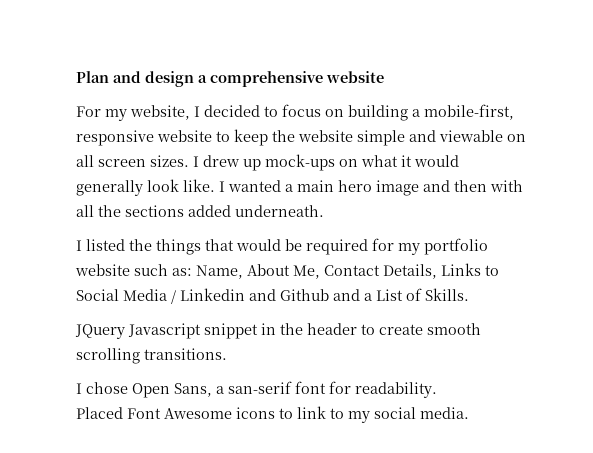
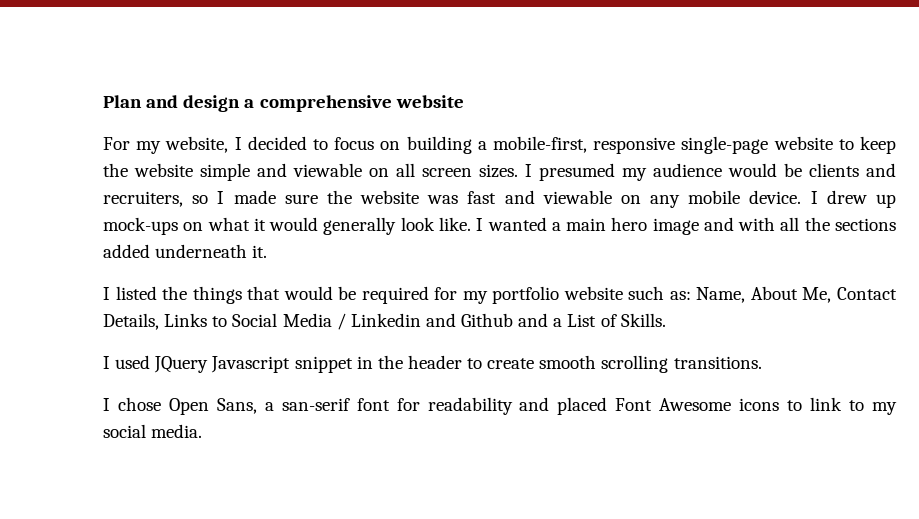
(154, 138) none -> [681,136,769,154] single-page
(199, 161) none -> [539,163,896,181] [103,190,818,208] presumed my audience would be clients and recruiters, so I made sure the website was fast and viewable on any mobile device. I
[454,180,487,192] then -> (734, 224) none
[235,205,324,217] underneath. -> [155,244,268,258] underneath it.
(469, 294) none -> [103,355,151,369] I used
[355,382,437,398] [76,407,123,419] readability. // Placed -> [427,397,608,415] readability and placed

